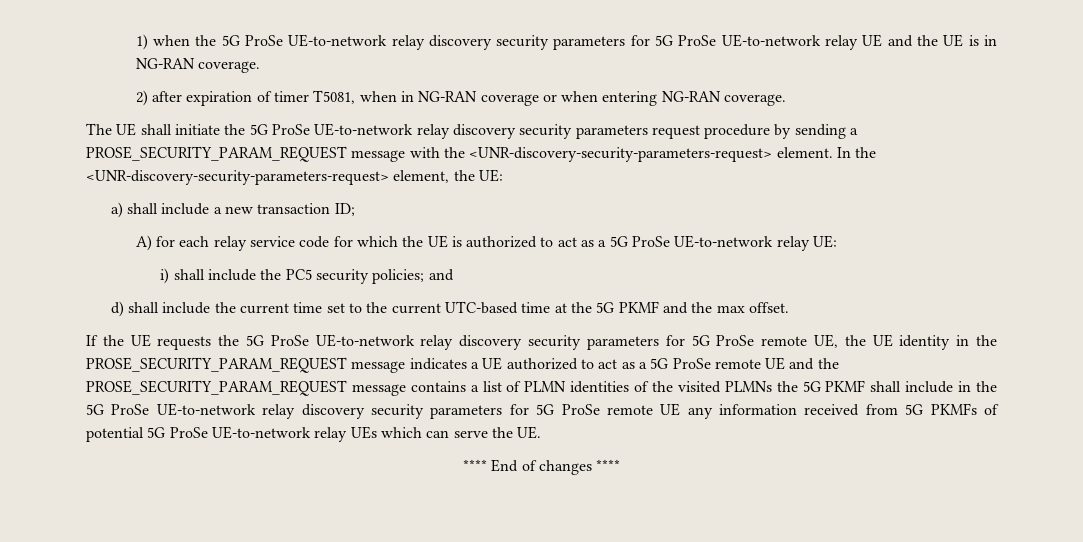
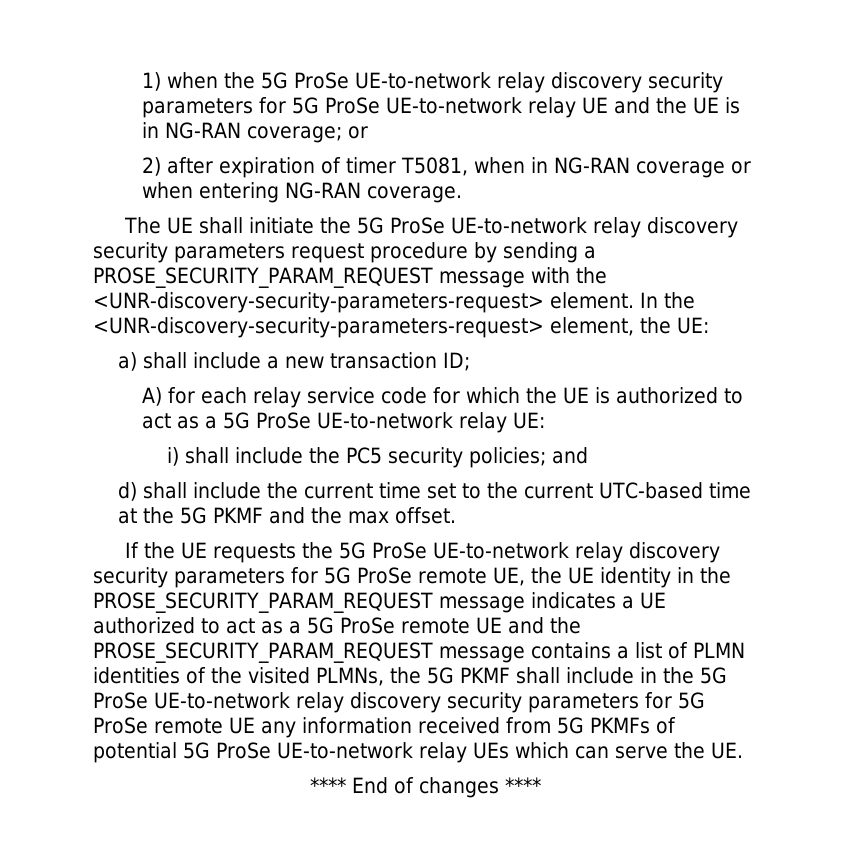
[197,61,260,73] coverage. -> [247,126,369,143] coverage; or
[724,381,772,392] PLMNs -> [316,667,384,686] PLMNs,

